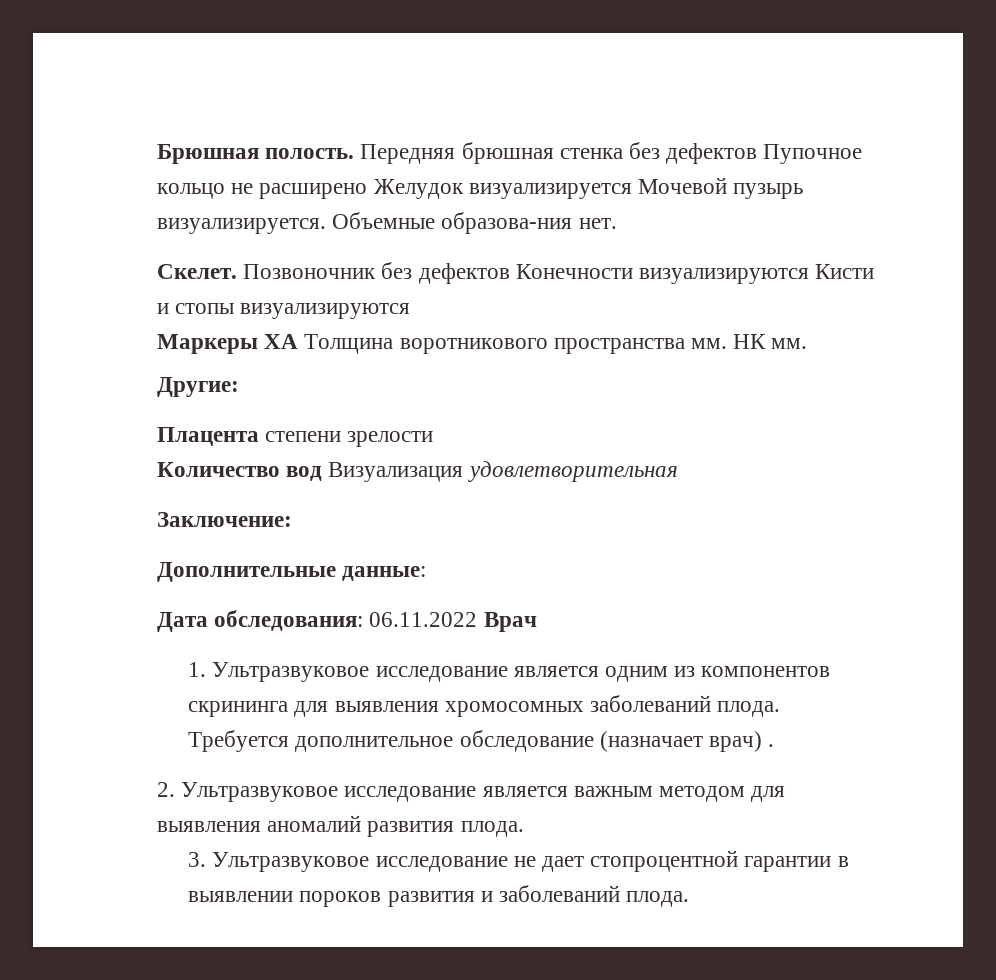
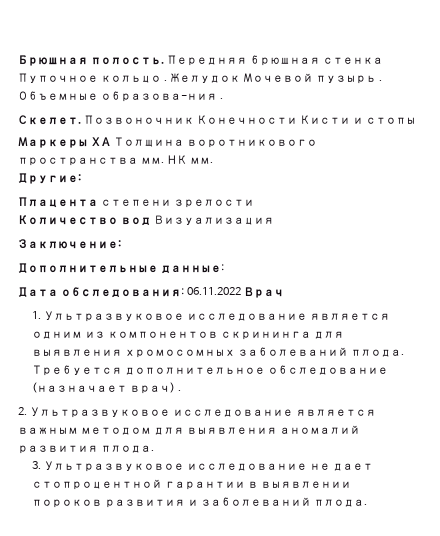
[629,142,863,164] [157,179,632,199] без дефектов Пупочное кольцо не расширено Желудок визуализируется -> [18,73,240,83] Пупочное кольцо . Желудок
[157,218,326,234] визуализируется. -> [378,80,382,81] .
[578,218,617,229] нет. -> [219,98,223,99] .
[381,262,810,284] без дефектов Конечности визуализируются -> [196,115,297,124] Конечности
[240,303,411,319] визуализируются -> (416, 120) none
[467,461,678,482] удовлетворительная -> (274, 220) none

